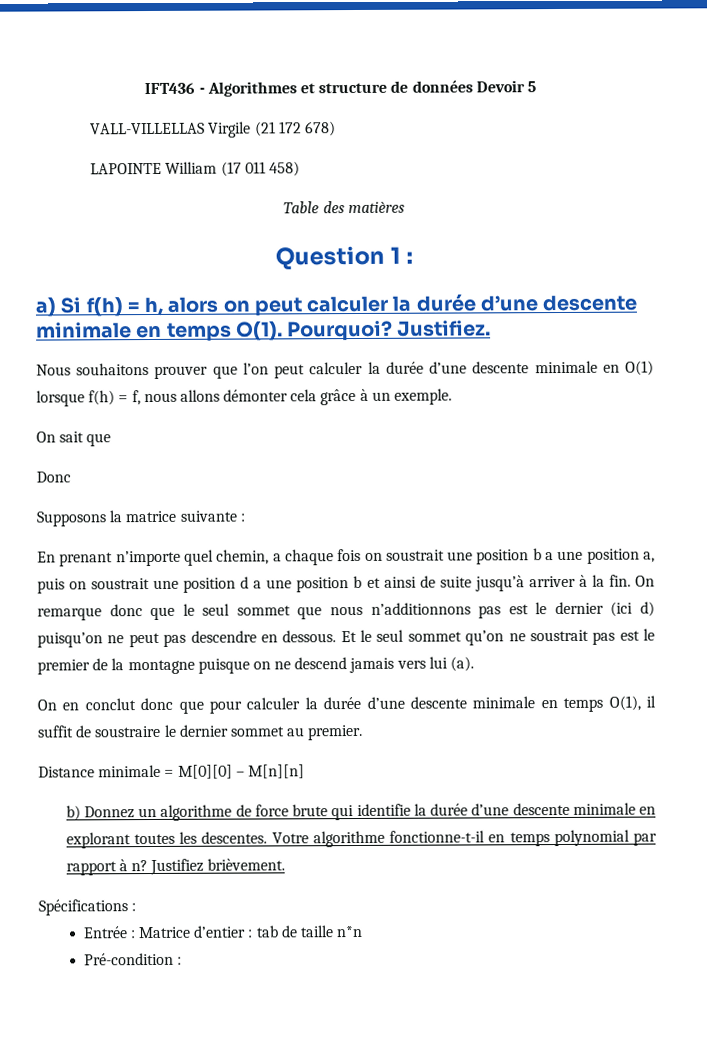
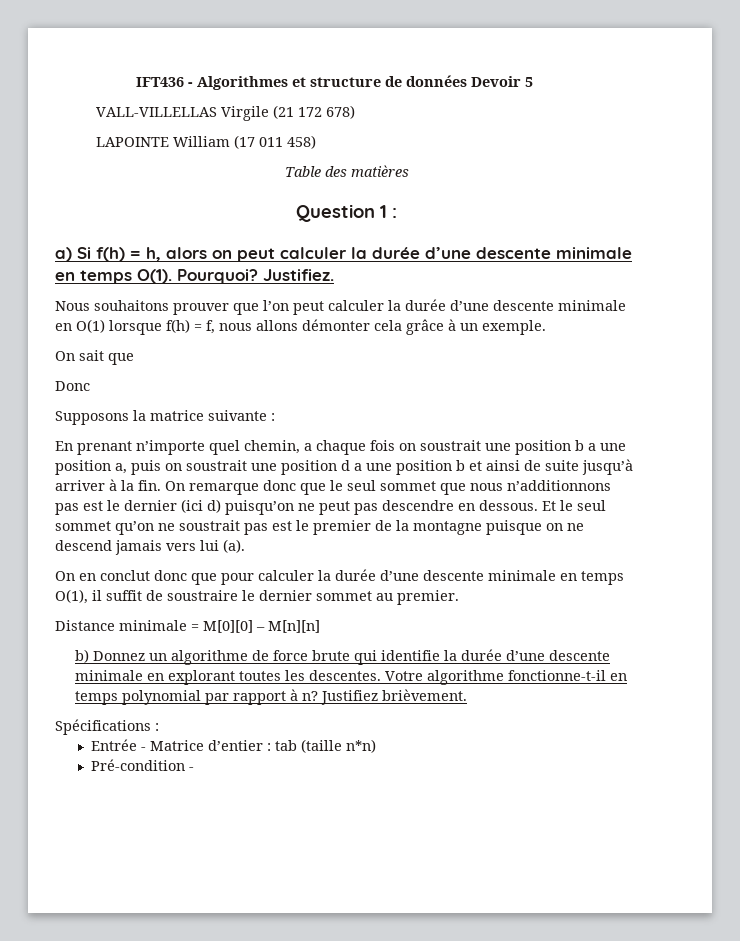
[129,930,136,939] : -> [141,747,147,751] -
[280,925,364,938] de taille n*n -> [301,739,377,753] (taille n*n)
[176,956,182,965] : -> [189,767,195,771] -

